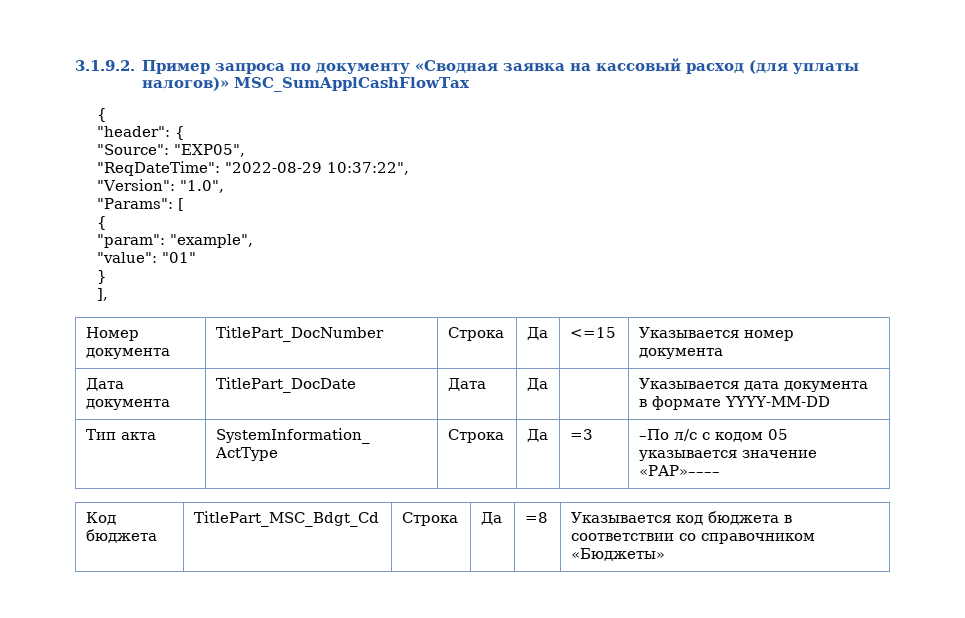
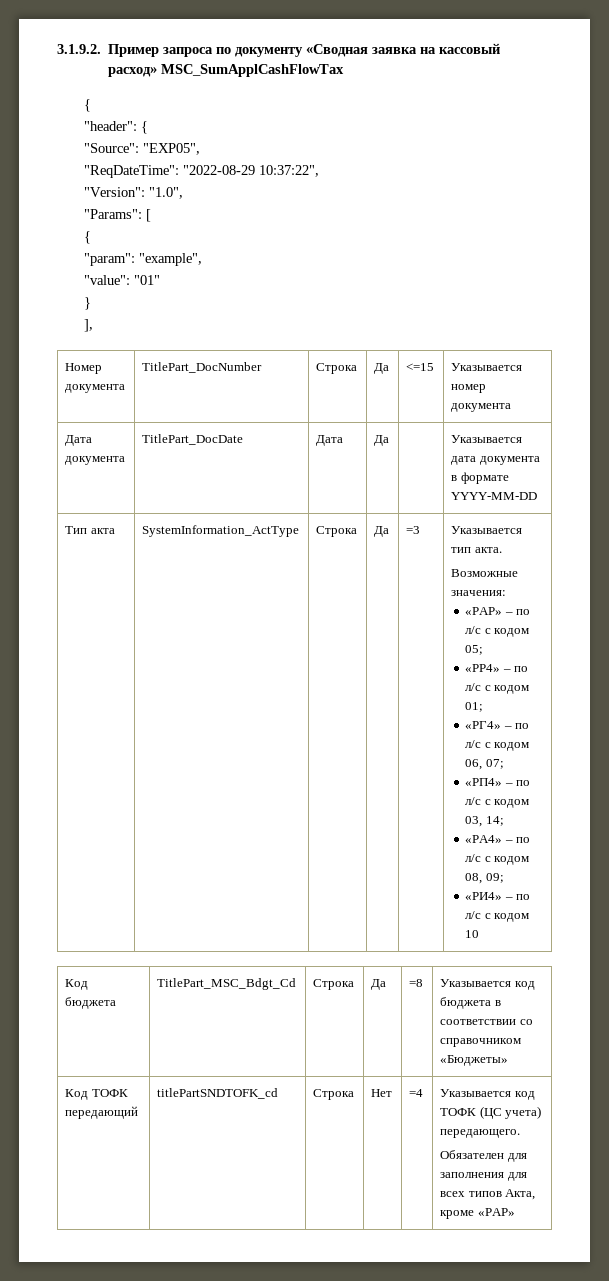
[686,60,860,74] [142,77,230,91] расход (для уплаты налогов)» -> [108,67,158,77] расход»
[638,429,788,442] [638,450,817,461] [638,465,720,476] –По л/с с кодом 05 указывается значение «РАР»–––– -> [451,526,523,534] [451,547,502,553] [451,569,519,577] [451,590,507,596] [465,607,531,615] [465,626,530,637] [465,645,484,655] [465,664,529,672] [465,683,530,694] [465,702,484,712] [465,721,530,729] [465,740,530,751] [465,759,504,770] [465,778,531,786] [465,797,530,808] [465,816,504,827] [465,835,531,843] [465,854,530,865] [465,873,504,884] [465,892,531,900] [465,911,530,922] [465,930,480,938] Указывается тип акта. // Возможные значения: // «РАР» – по л/с с кодом 05; // «РР4» – по л/с с кодом 01; // «РГ4» – по л/с с кодом 06, 07; // «РП4» – по л/с с кодом 03, 14; // «РА4» – по л/с с кодом 08, 09; // «РИ4» – по л/с с кодом 10
(665, 554) none -> [65,1089,128,1100] [65,1106,139,1119] [157,1088,279,1099] [313,1089,355,1100] [371,1089,393,1097] [409,1089,424,1097] [440,1089,535,1100] [440,1106,542,1119] [440,1129,521,1138] [440,1150,527,1162] [440,1172,527,1181] [440,1189,536,1200] [440,1208,515,1219] // Код ТОФК передающий | titlePartSNDTOFK_cd | Строка | Нет | =4 | Указывается код ТОФК (ЦС учета) передающего. // Обязателен для заполнения для всех типов Акта, кроме «РАР»

